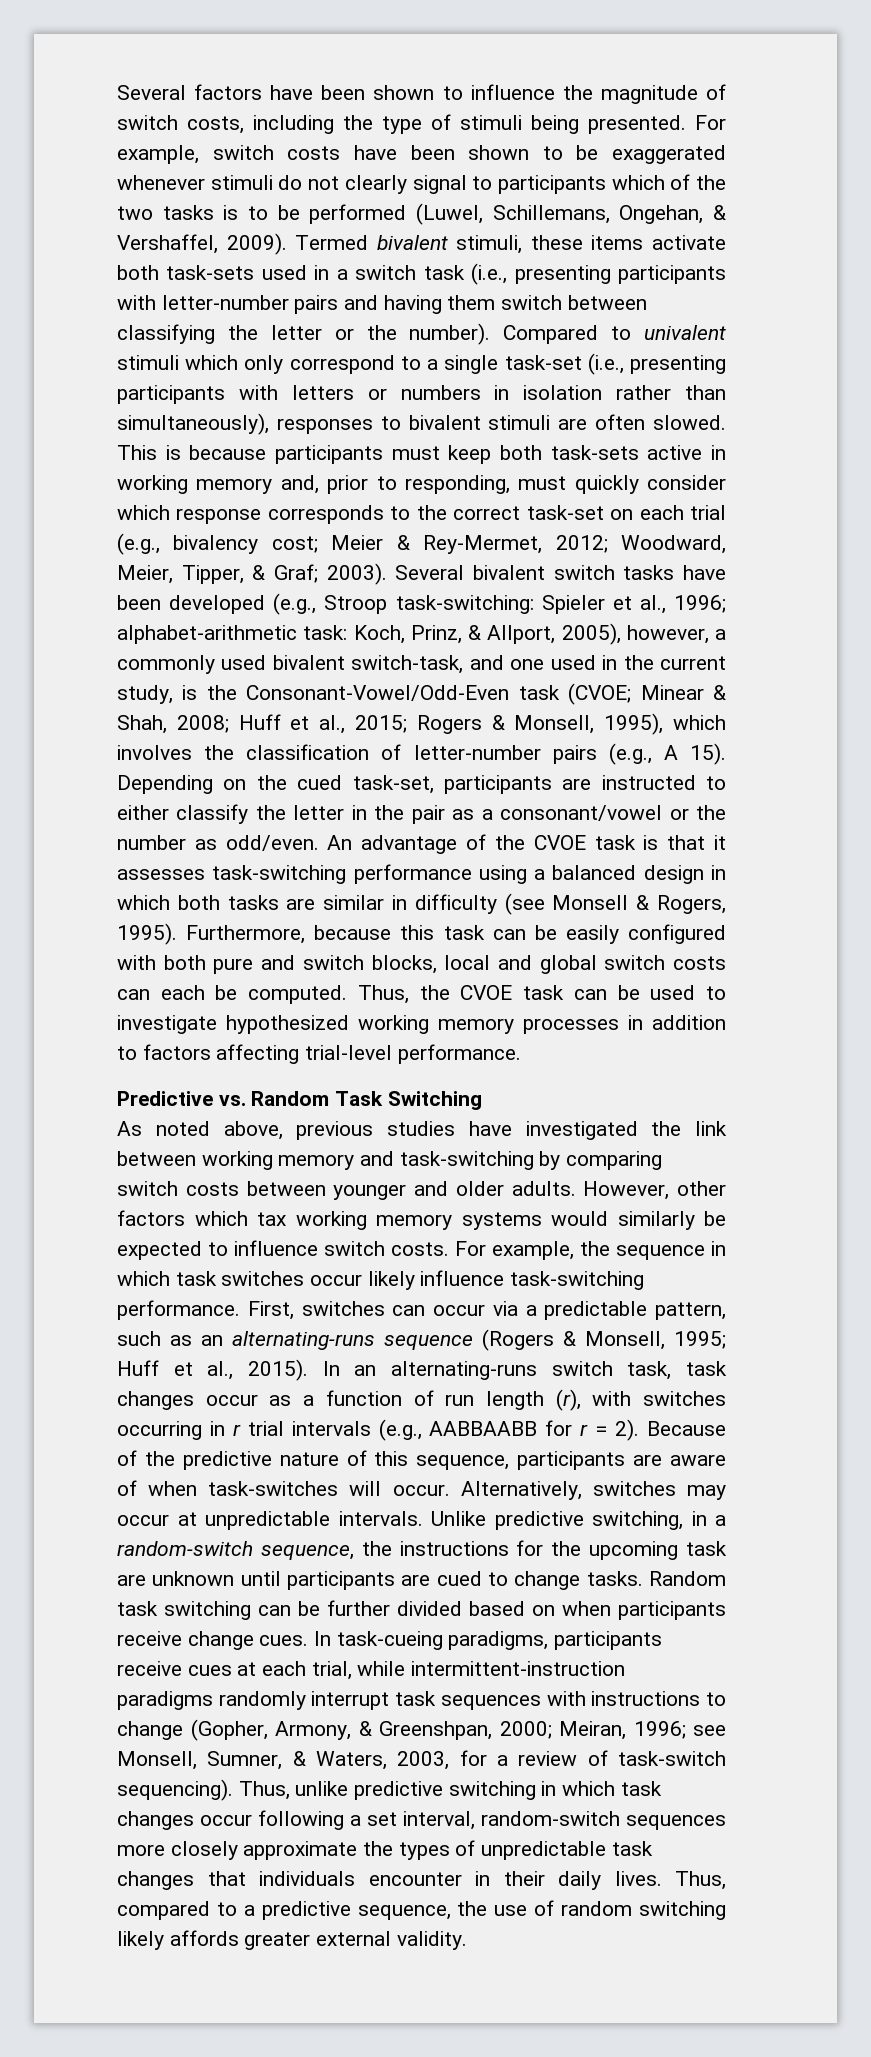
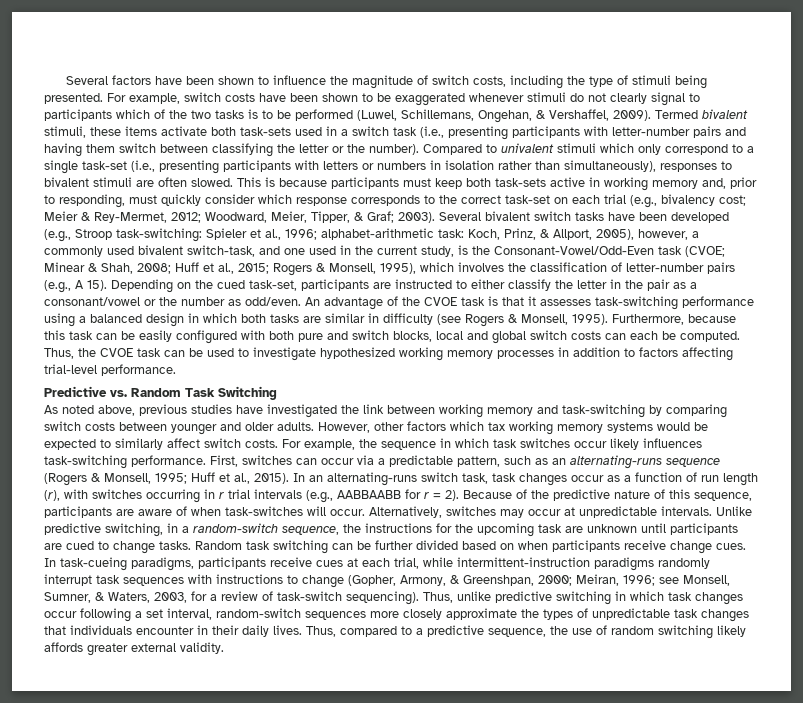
[552,895,726,914] Monsell & Rogers, -> [465,314,568,327] Rogers & Monsell,
[617,1211,695,1230] similarly -> (690, 426) none
[234,1240,318,1256] influence -> [115,438,200,450] similarly affect
[420,1270,505,1286] influence -> [643,438,702,448] influences

